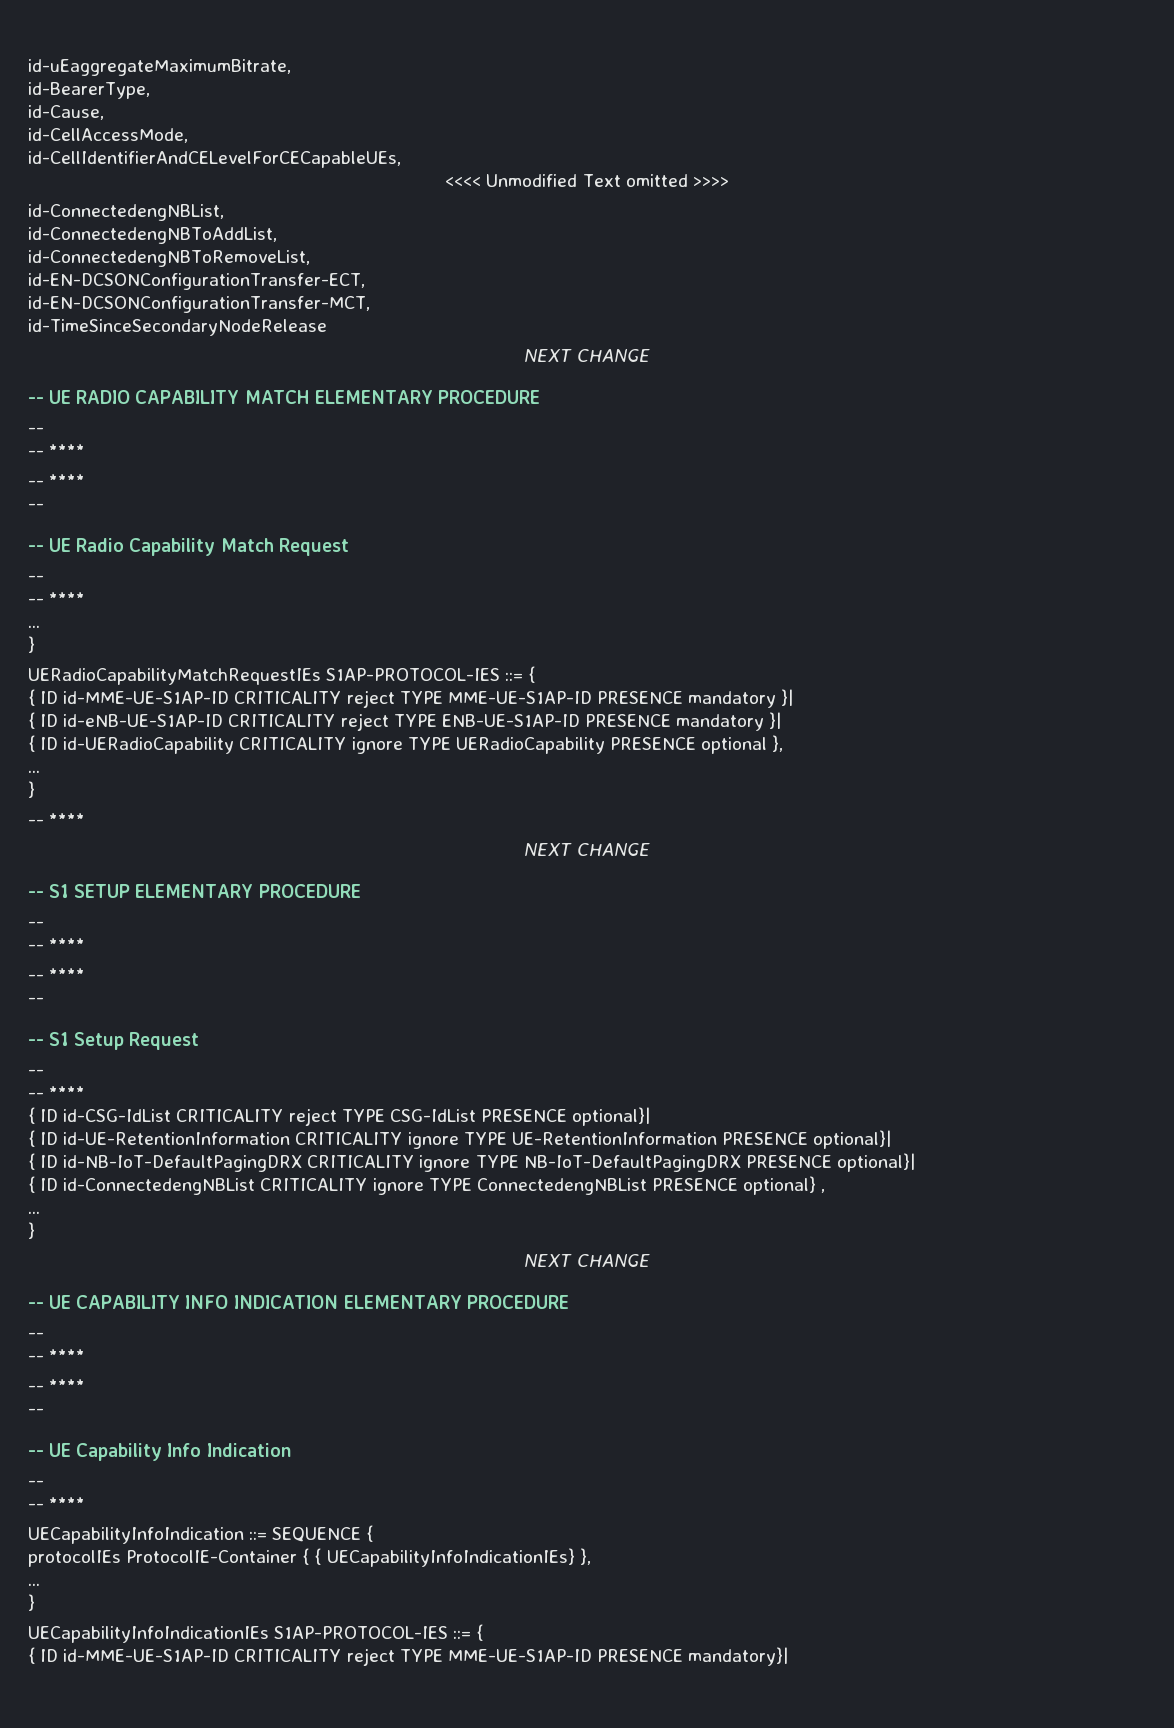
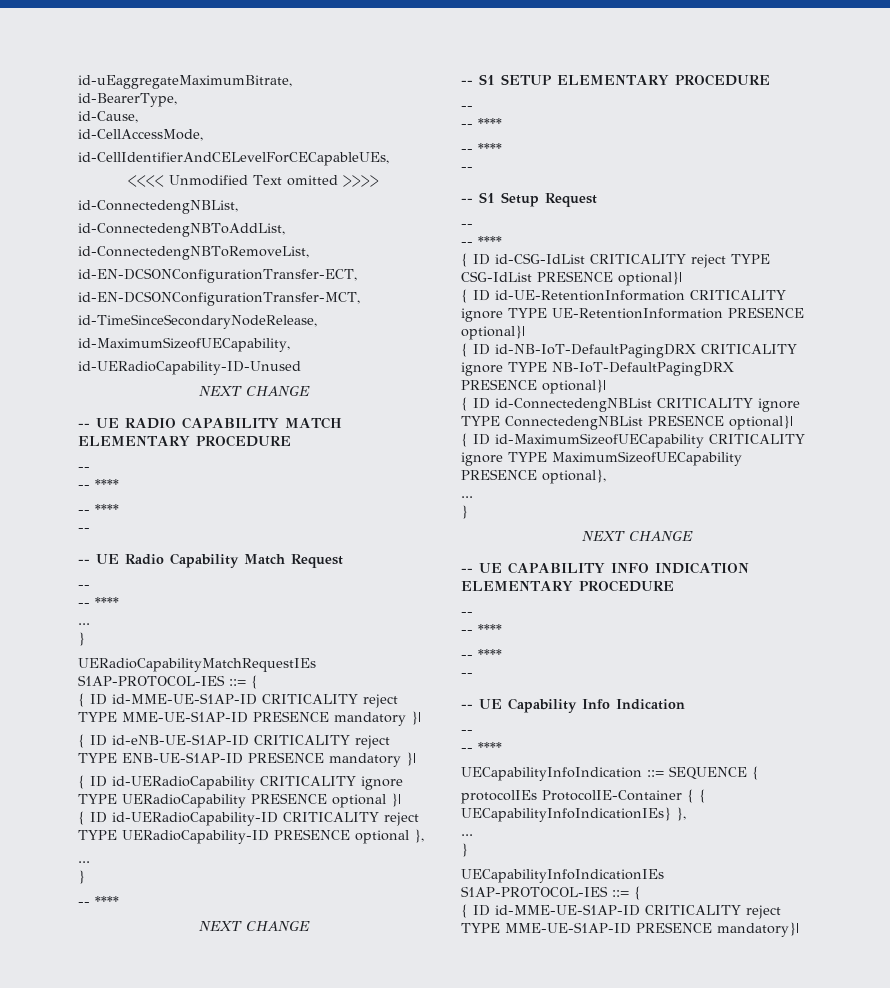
[28,319,327,336] id-TimeSinceSecondaryNodeRelease -> [78,314,317,329] [78,337,290,352] [78,361,301,375] id-TimeSinceSecondaryNodeRelease, // id-MaximumSizeofUECapability, // id-UERadioCapability-ID-Unused
(768, 745) none -> [391,793,401,807] [78,811,419,826] [78,829,409,844] }| // { ID id-UERadioCapability-ID CRITICALITY reject TYPE UERadioCapability-ID PRESENCE optional
[743,1176,826,1195] optional} , -> [729,415,793,430] [461,433,805,448] [461,451,742,466] [461,469,606,484] optional}| // { ID id-MaximumSizeofUECapability CRITICALITY ignore TYPE MaximumSizeofUECapability PRESENCE optional},

